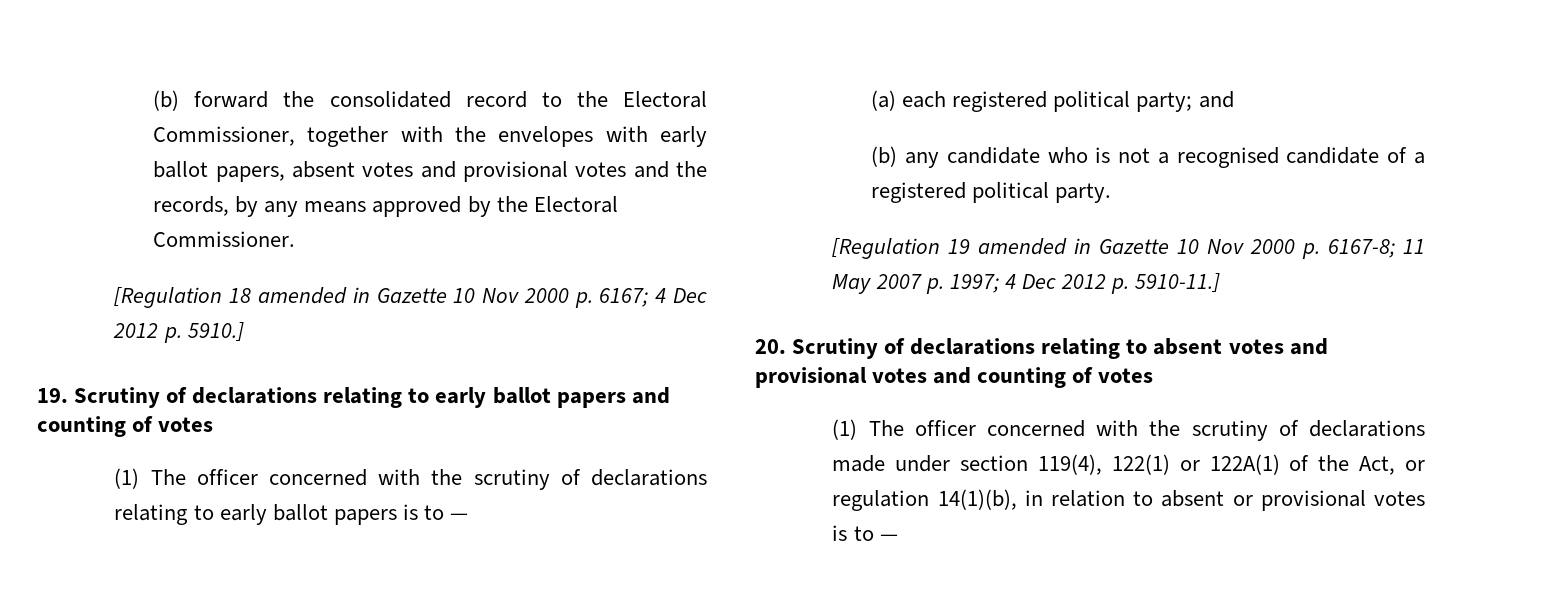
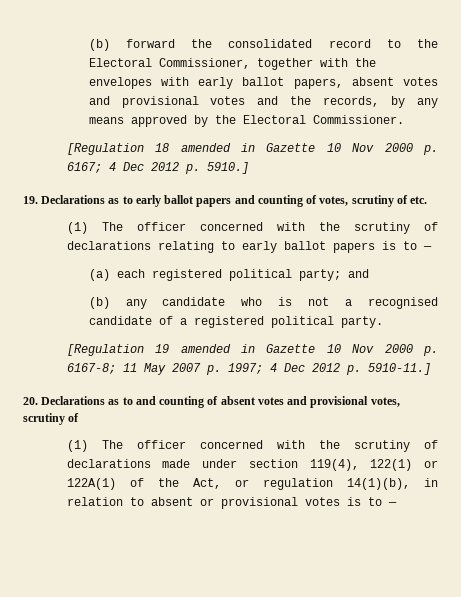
[74,387,403,408] Scrutiny of declarations relating -> [41,195,120,204] Declarations as
[158,417,214,432] votes -> [319,195,428,207] votes, scrutiny of etc.
[792,338,1328,359] [755,367,1154,388] Scrutiny of declarations relating to absent votes and provisional votes and counting of votes -> [41,396,400,408] [23,413,80,425] Declarations as to and counting of absent votes and provisional votes, scrutiny of

